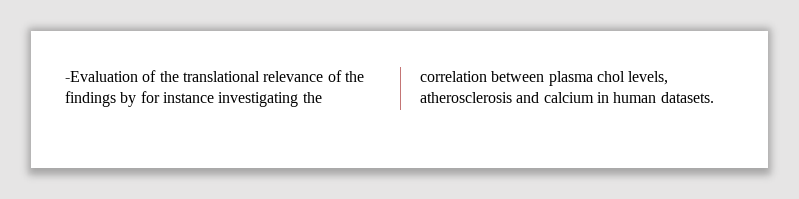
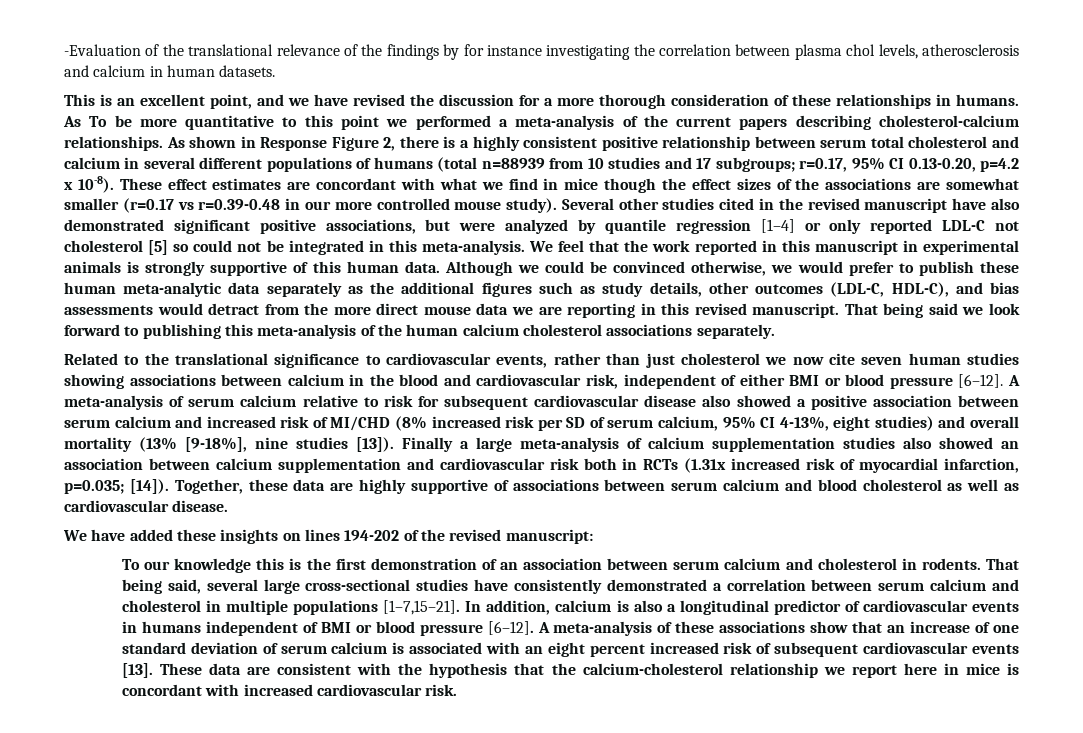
(714, 97) none -> [64,94,1019,109] [63,115,1019,130] [64,136,1019,151] [64,157,1020,172] [64,176,1020,193] [64,198,1020,213] [64,219,1020,234] [64,240,1020,255] [64,261,1020,276] [64,282,1020,297] [64,303,1020,318] [64,324,775,339] [64,353,1020,368] [64,374,1020,389] [64,395,1019,410] [64,416,1019,431] [64,437,1019,452] [64,458,1020,473] [64,479,1020,494] [64,500,229,512] [63,529,593,544] [121,558,1020,573] [121,579,1020,594] [121,600,1020,615] [121,621,1019,636] [121,642,1020,657] [121,663,1020,678] [121,684,458,696] // This is an excellent point, and we have revised the discussion for a more thorough consideration of these relationships in humans. As To be more quantitative to this point we performed a meta-analysis of the current papers describing cholesterol-calcium relationships. As shown in Response Figure 2, there is a highly consistent positive relationship between serum total cholesterol and calcium in several different populations of humans (total n=88939 from 10 studies and 17 subgroups; r=0.17, 95% CI 0.13-0.20, p=4.2 x 10-8). These effect estimates are concordant with what we find in mice though the effect sizes of the associations are somewhat smaller (r=0.17 vs r=0.39-0.48 in our more controlled mouse study). Several other studies cited in the revised manuscript have also demonstrated significant positive associations, but were analyzed by quantile regression [1–4] or only reported LDL-C not cholesterol [5] so could not be integrated in this meta-analysis. We feel that the work reported in this manuscript in experimental animals is strongly supportive of this human data. Although we could be convinced otherwise, we would prefer to publish these human meta-analytic data separately as the additional figures such as study details, other outcomes (LDL-C, HDL-C), and bias assessments would detract from the more direct mouse data we are reporting in this revised manuscript. That being said we look forward to publishing this meta-analysis of the human calcium cholesterol associations separately. // Related to the translational significance to cardiovascular events, rather than just cholesterol we now cite seven human studies showing associations between calcium in the blood and cardiovascular risk, independent of either BMI or blood pressure [6–12]. A meta-analysis of serum calcium relative to risk for subsequent cardiovascular disease also showed a positive association between serum calcium and increased risk of MI/CHD (8% increased risk per SD of serum calcium, 95% CI 4-13%, eight studies) and overall mortality (13% [9-18%], nine studies [13]). Finally a large meta-analysis of calcium supplementation studies also showed an association between calcium supplementation and cardiovascular risk both in RCTs (1.31x increased risk of myocardial infarction, p=0.035; [14]). Together, these data are highly supportive of associations between serum calcium and blood cholesterol as well as cardiovascular disease. // We have added these insights on lines 194-202 of the revised manuscript: // To our knowledge this is the first demonstration of an association between serum calcium and cholesterol in rodents. That being said, several large cross-sectional studies have consistently demonstrated a correlation between serum calcium and cholesterol in multiple populations [1–7,15–21]. In addition, calcium is also a longitudinal predictor of cardiovascular events in humans independent of BMI or blood pressure [6–12]. A meta-analysis of these associations show that an increase of one standard deviation of serum calcium is associated with an eight percent increased risk of subsequent cardiovascular events [13]. These data are consistent with the hypothesis that the calcium-cholesterol relationship we report here in mice is concordant with increased cardiovascular risk.

